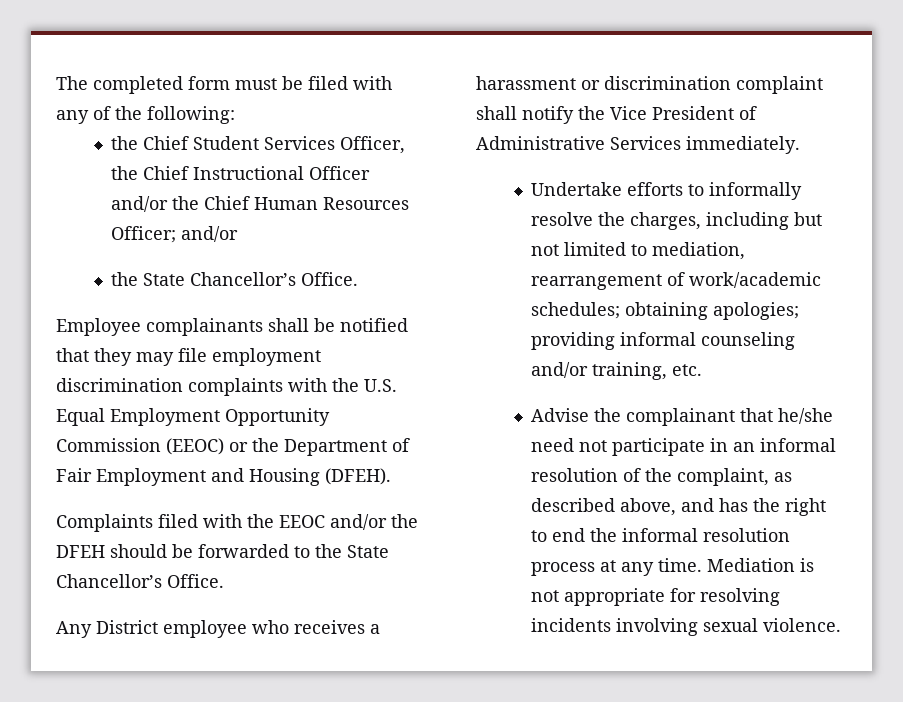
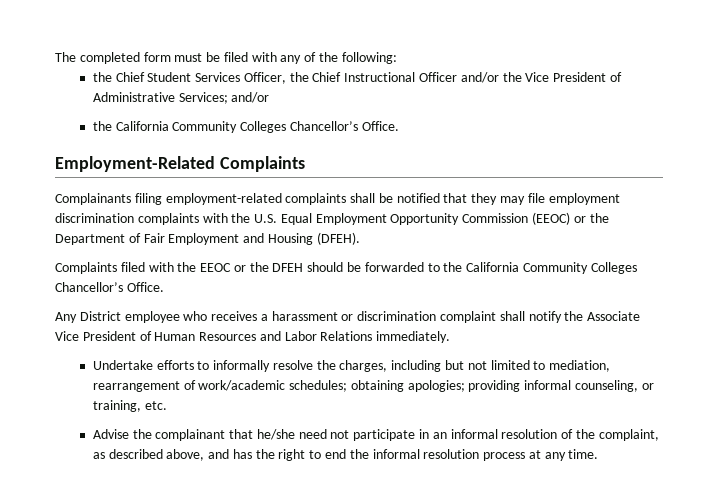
[204,196,410,210] [111,226,177,243] Chief Human Resources Officer; -> [525,72,622,82] [92,92,228,104] Vice President of Administrative Services;
[143,272,359,286] [56,318,263,336] State Chancellor’s Office. // Employee complainants -> [115,121,399,133] [55,156,305,172] [55,193,347,205] California Community Colleges Chancellor’s Office. // Employment-Related Complaints // Complainants filing employment-related complaints
[330,514,387,530] and/or -> [233,265,246,272] or
[347,545,389,558] State -> [466,262,637,274] California Community Colleges
[610,106,757,120] [476,136,681,150] Vice President of Administrative Services -> [587,311,641,321] [55,331,373,341] Associate Vice President of Human Resources and Labor Relations
[701,332,796,350] [531,362,589,378] counseling and/or -> [574,380,654,392] counseling, or
[707,558,815,572] [531,588,781,606] [531,618,842,636] Mediation is not appropriate for resolving incidents involving sexual violence. -> (599, 454) none

